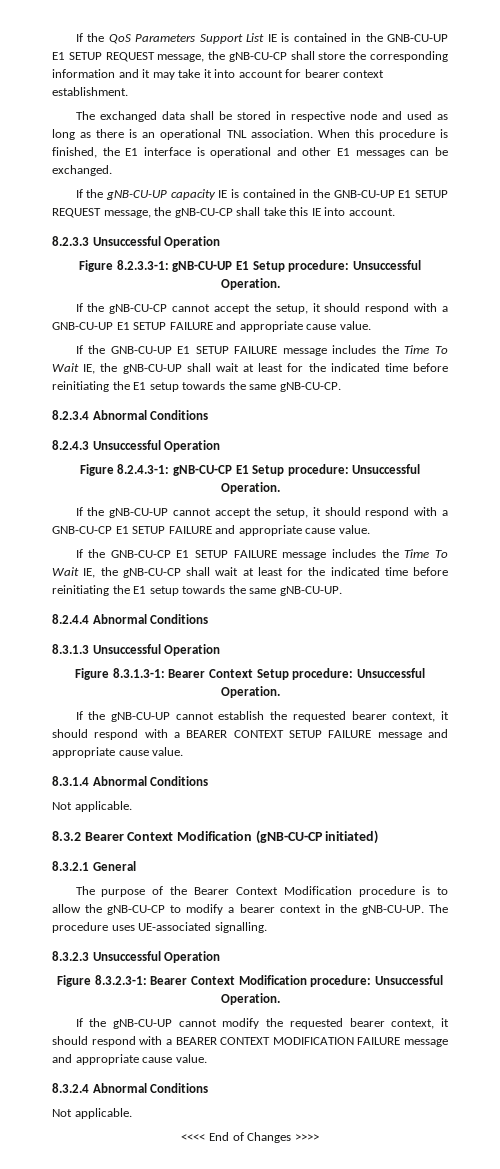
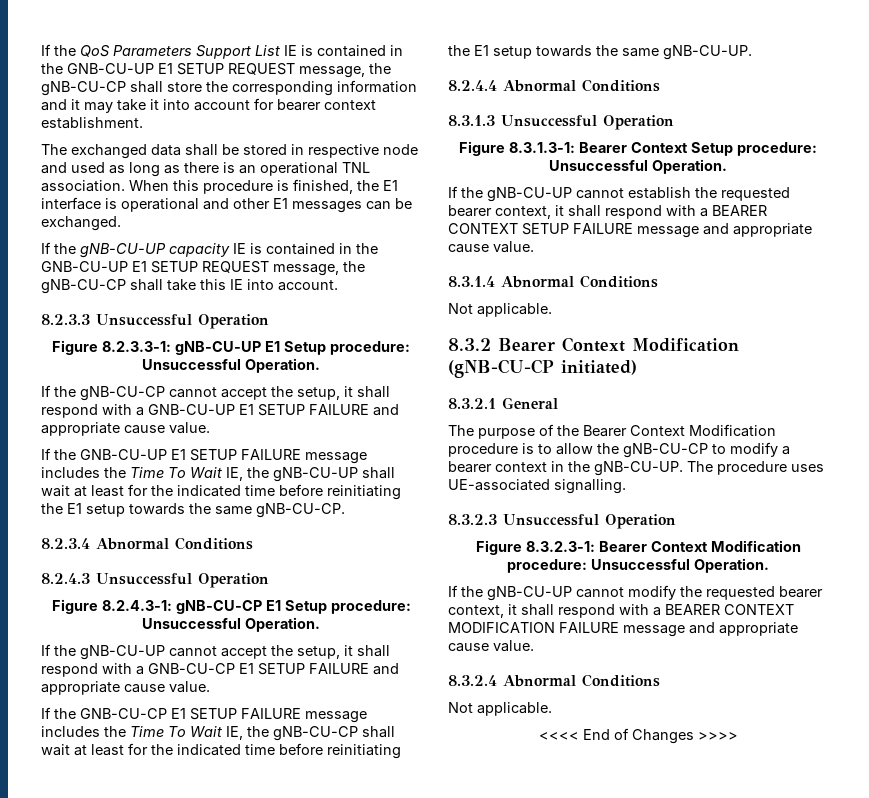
[324,303,361,312] should -> [357,386,390,398] shall
[324,507,361,516] should -> [357,645,390,657] shall
[52,729,88,738] should -> [568,205,601,217] shall
[52,1036,88,1045] should -> [521,604,554,616] shall

